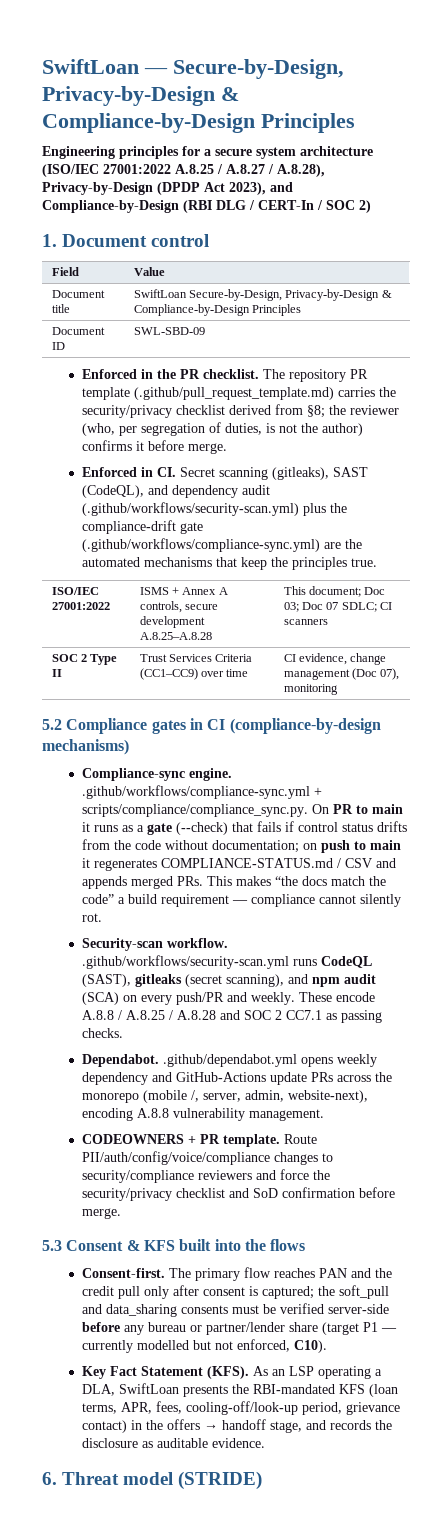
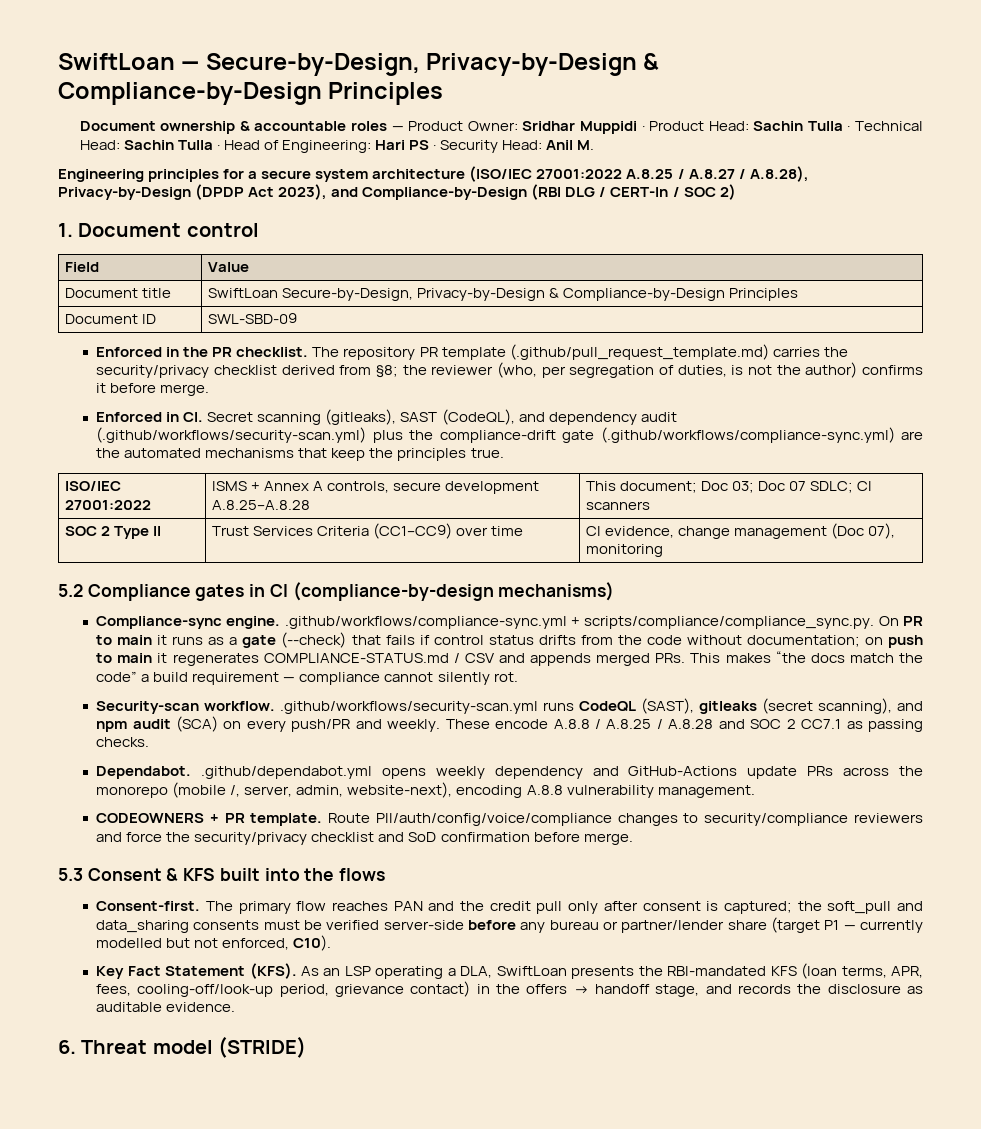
(355, 123) none -> [79,121,923,134] [79,140,595,153] // Document ownership & accountable roles — Product Owner: Sridhar Muppidi · Product Head: Sachin Tulla · Technical Head: Sachin Tulla · Head of Engineering: Hari PS · Security Head: Anil M.

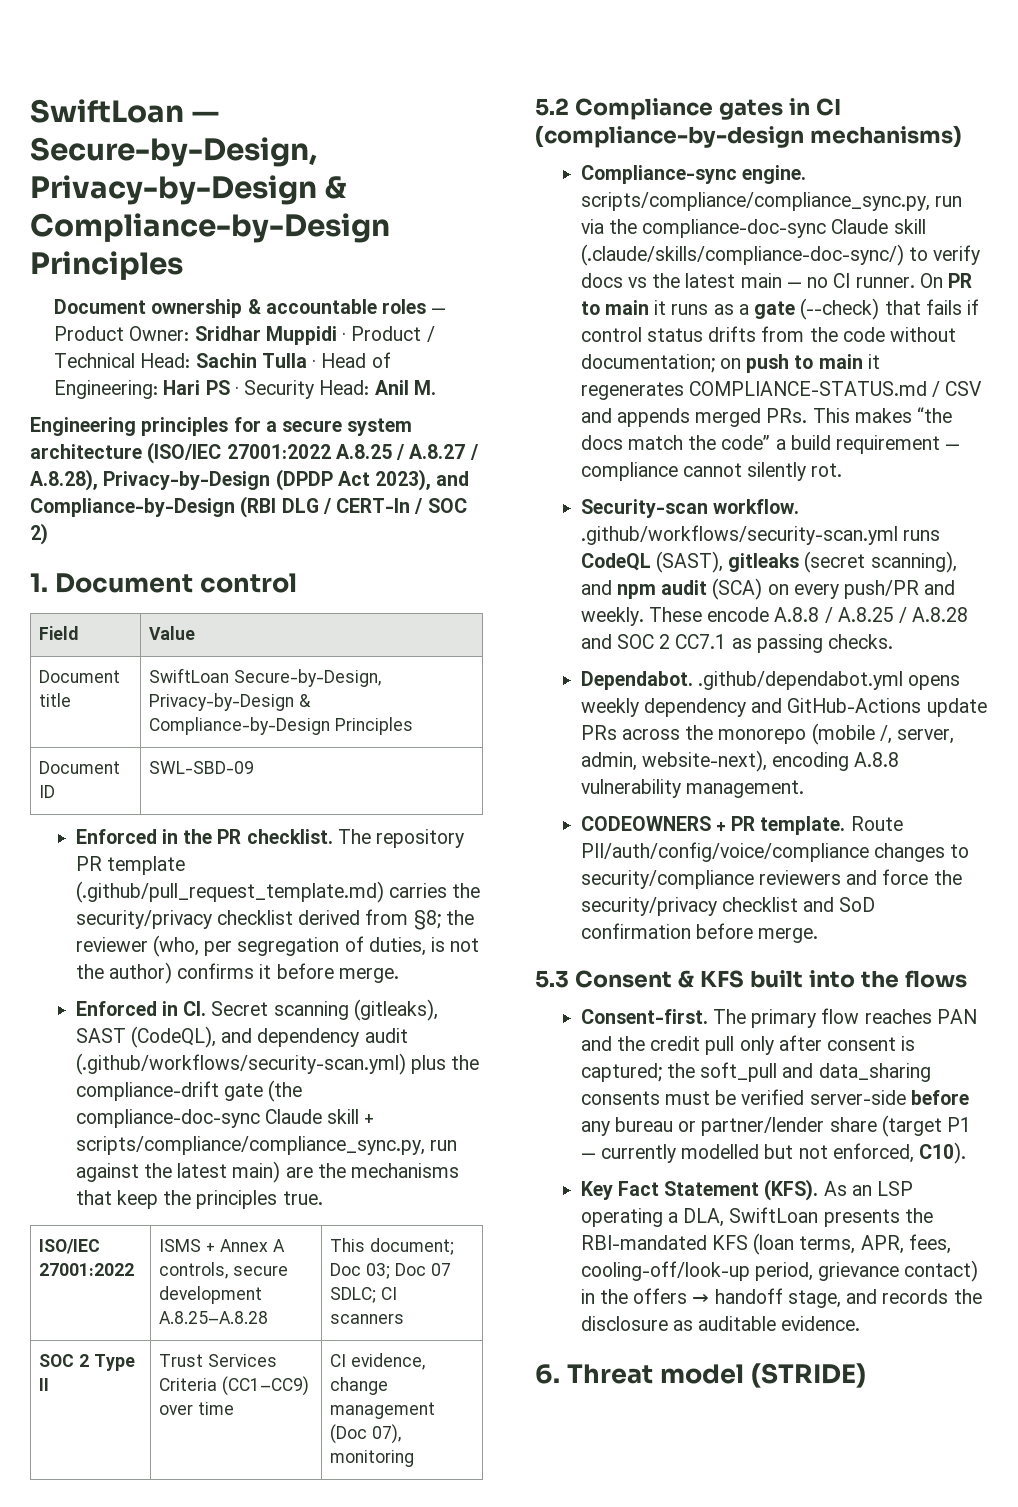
[708,121,851,131] Head: Sachin Tulla · -> [426,326,435,342] /
[600,427,895,443] (.github/workflows/compliance-sync.yml) -> [268,1080,303,1102] [75,1109,375,1128] [75,1136,457,1155] [75,1161,281,1183] (the compliance-doc-sync Claude skill + scripts/compliance/compliance_sync.py, run against the latest main)
[124,448,202,458] automated -> (346, 1170) none
[284,616,875,629] .github/workflows/compliance-sync.yml + scripts/compliance/compliance_sync.py. -> [580,192,962,211] [580,219,926,238] [580,244,981,266] [580,273,915,288] scripts/compliance/compliance_sync.py, run via the compliance-doc-sync Claude skill (.claude/skills/compliance-doc-sync/) to verify docs vs the latest main — no CI runner.

